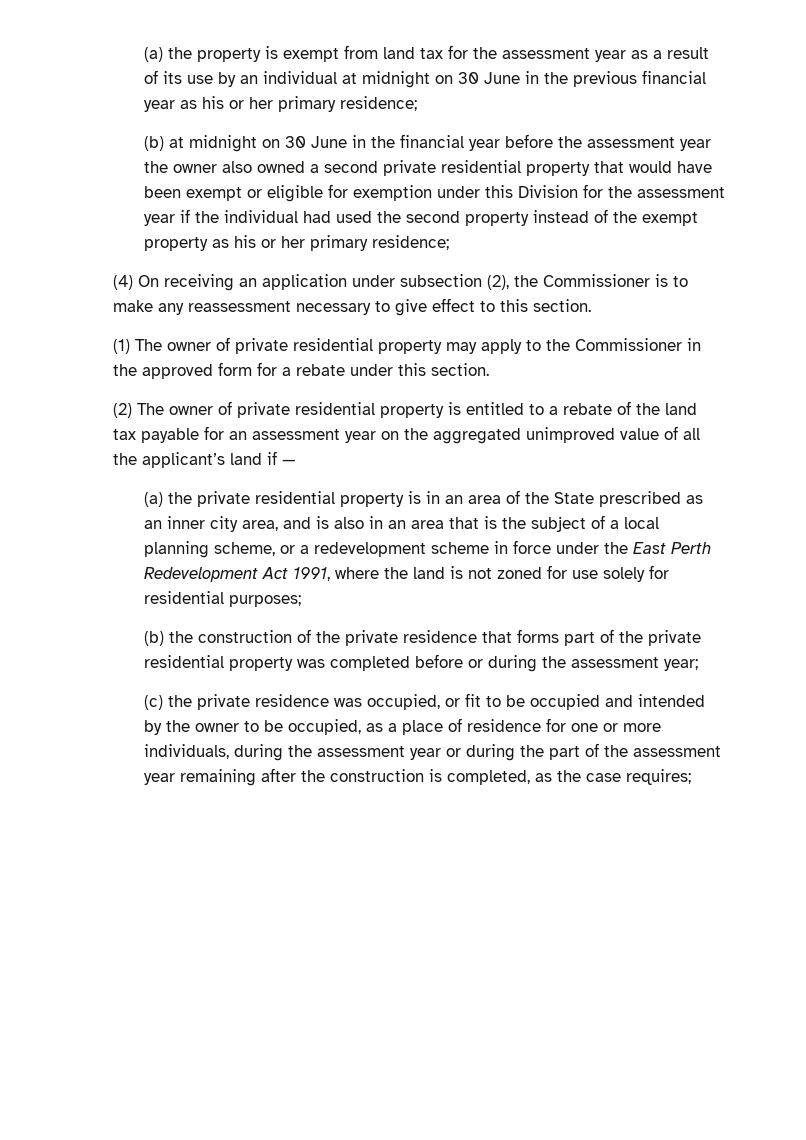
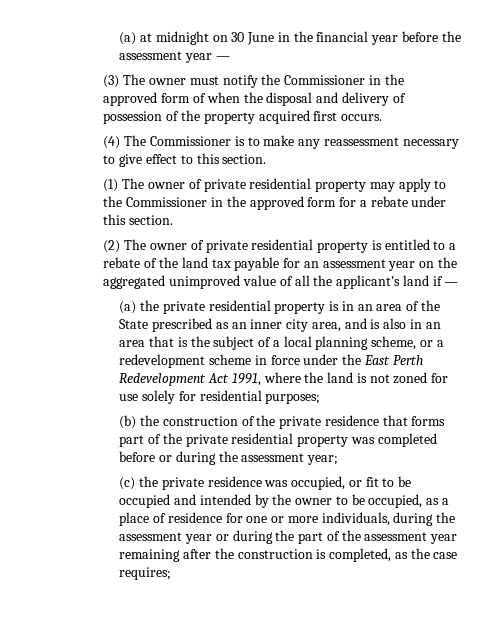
[143,45,709,62] [143,70,706,88] [143,96,417,112] [143,136,164,151] (a) the property is exempt from land tax for the assessment year as a result of its use by an individual at midnight on 30 June in the previous financial year as his or her primary residence; // (b) -> [119,32,137,45] (a)
[143,160,712,176] [143,184,725,202] [143,209,698,226] [143,235,449,251] [113,274,539,291] the owner also owned a second private residential property that would have been exempt or eligible for exemption under this Division for the assessment year if the individual had used the second property instead of the exempt property as his or her primary residence; // (4) On receiving an application under subsection (2), the -> [215,56,230,60] [103,74,404,88] [103,92,406,106] [103,110,383,124] [103,135,147,149] — // (3) The owner must notify the Commissioner in the approved form of when the disposal and delivery of possession of the property acquired first occurs. // (4) The

